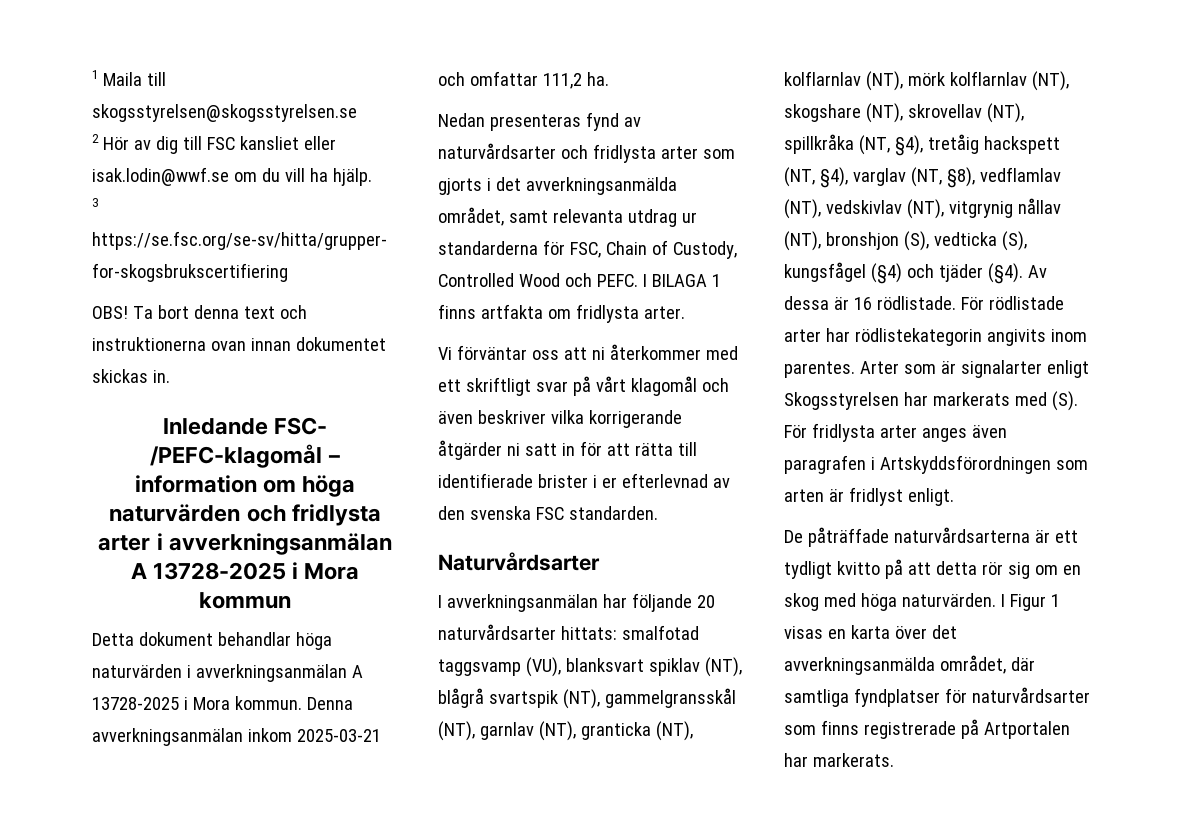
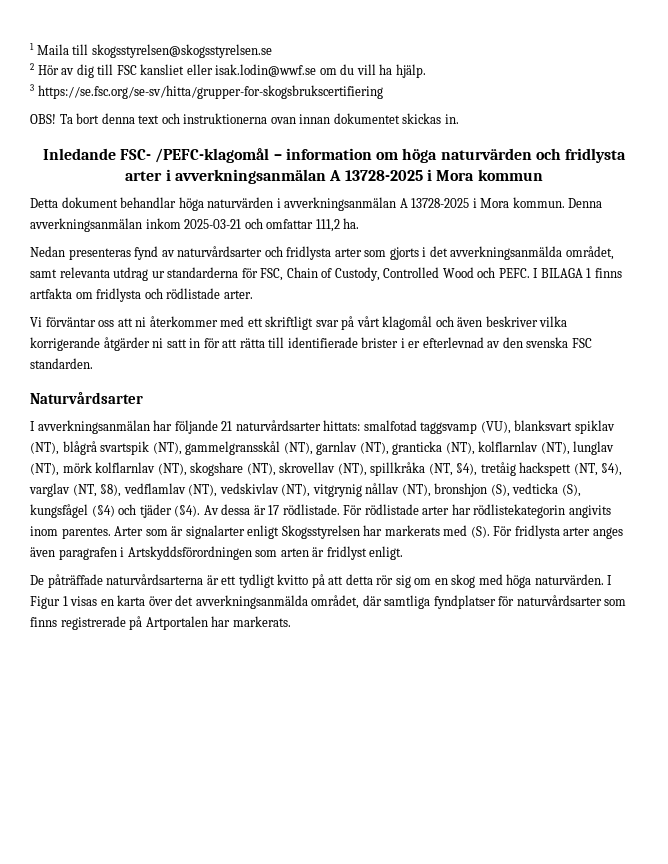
(639, 313) none -> [144,288,221,299] och rödlistade
[696,595,715,608] 20 -> [221,421,233,431] 21
(903, 81) none -> [573,441,615,455] [30,463,59,476] lunglav (NT),
[853,297,872,310] 16 -> [268,505,280,515] 17

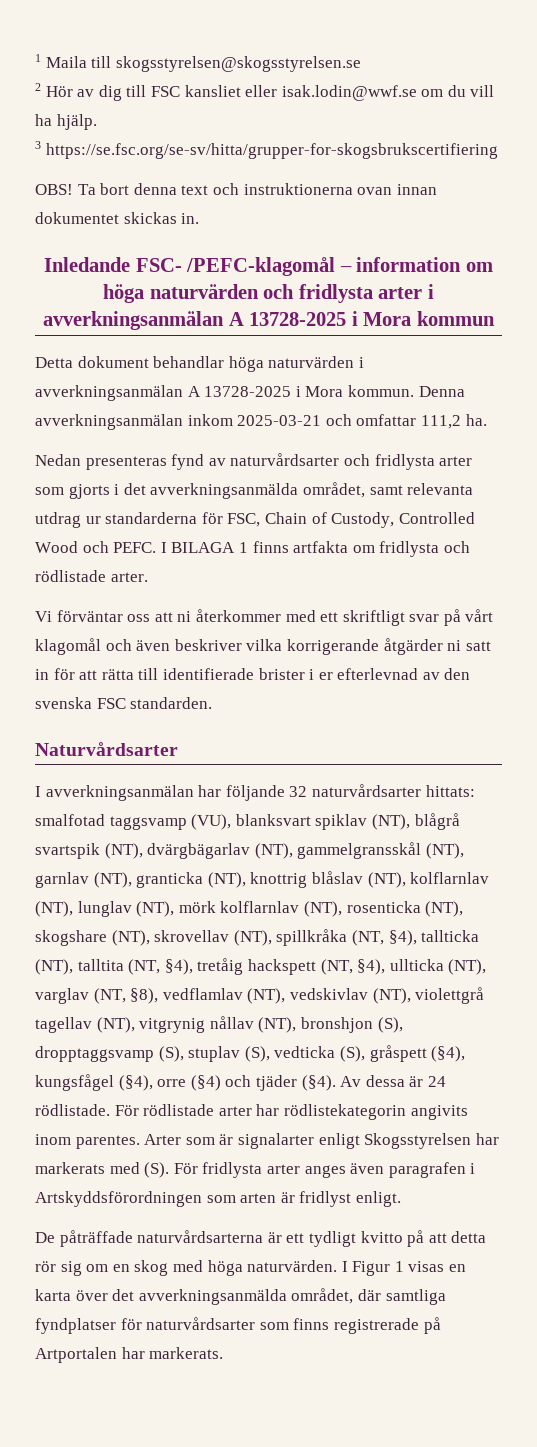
[221,421,233,431] 21 -> [289,786,308,797] 32
(182, 448) none -> [147,843,293,859] dvärgbägarlav (NT),
(475, 448) none -> [250,871,406,888] knottrig blåslav (NT),
(187, 469) none -> [346,901,464,917] rosenticka (NT),
(478, 469) none -> [421,930,480,942] [35,959,193,975] tallticka (NT), talltita (NT, §4),
(623, 469) none -> [389,959,487,975] ullticka (NT),
(311, 490) none -> [415,987,485,1004] [35,1017,135,1033] violettgrå tagellav (NT),
[512,483,581,497] [30,504,88,518] vedticka (S), kungsfågel -> [35,1045,466,1062] [35,1074,187,1091] dropptaggsvamp (S), stuplav (S), vedticka (S), gråspett (§4), kungsfågel (§4), orre
[268,505,280,515] 17 -> [427,1076,446,1087] 24

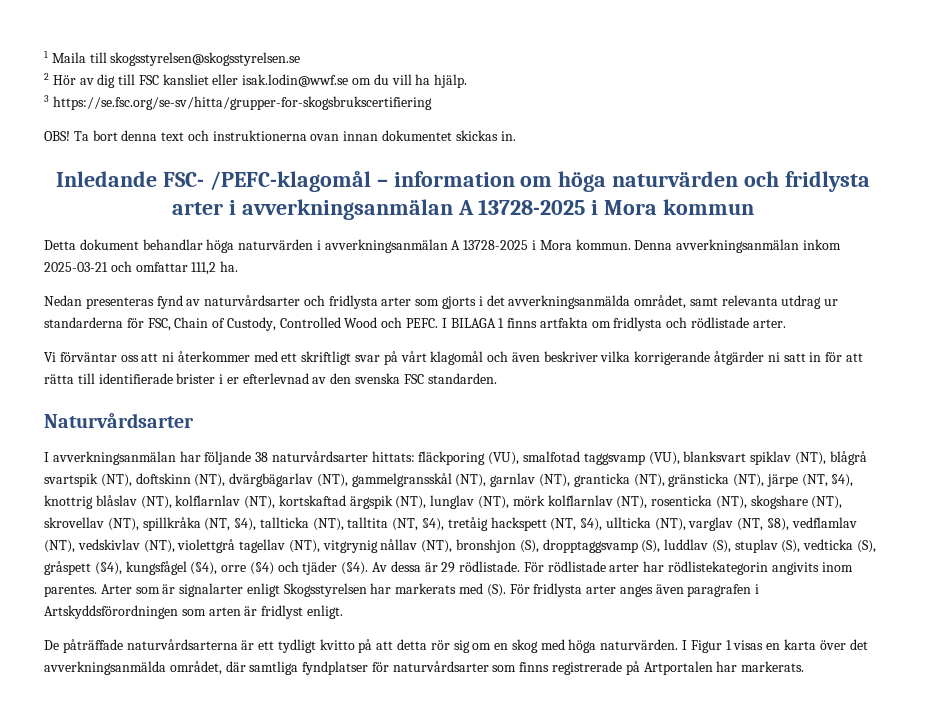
[289,786,308,797] 32 -> [255,452,269,462] 38
(475, 791) none -> [418,451,520,465] fläckporing (VU),
(143, 851) none -> [135,473,226,487] doftskinn (NT),
(246, 880) none -> [668,473,854,487] gränsticka (NT), järpe (NT, §4),
(73, 909) none -> [278,495,427,509] kortskaftad ärgspik (NT),
(184, 1054) none -> [664,539,731,553] luddlav (S),
[427,1076,446,1087] 24 -> [441,562,456,573] 29

